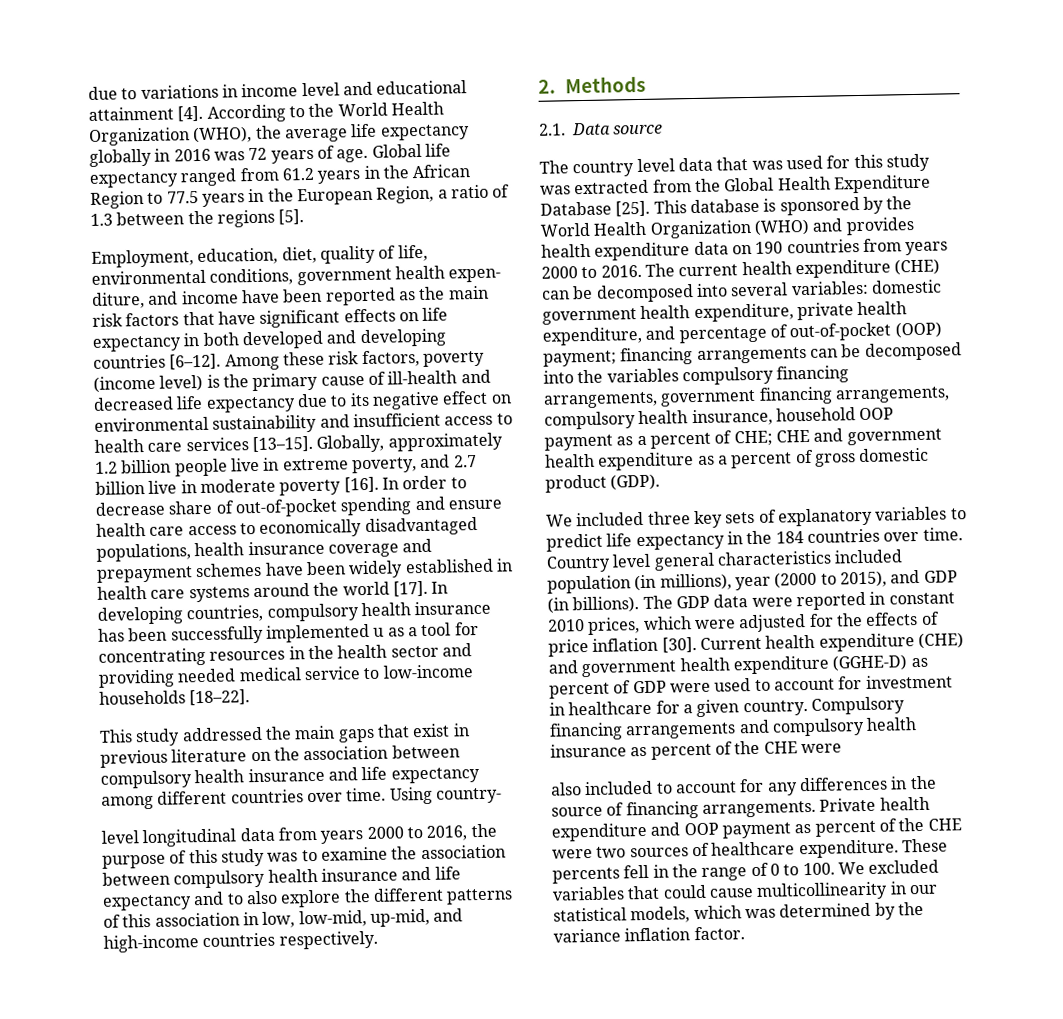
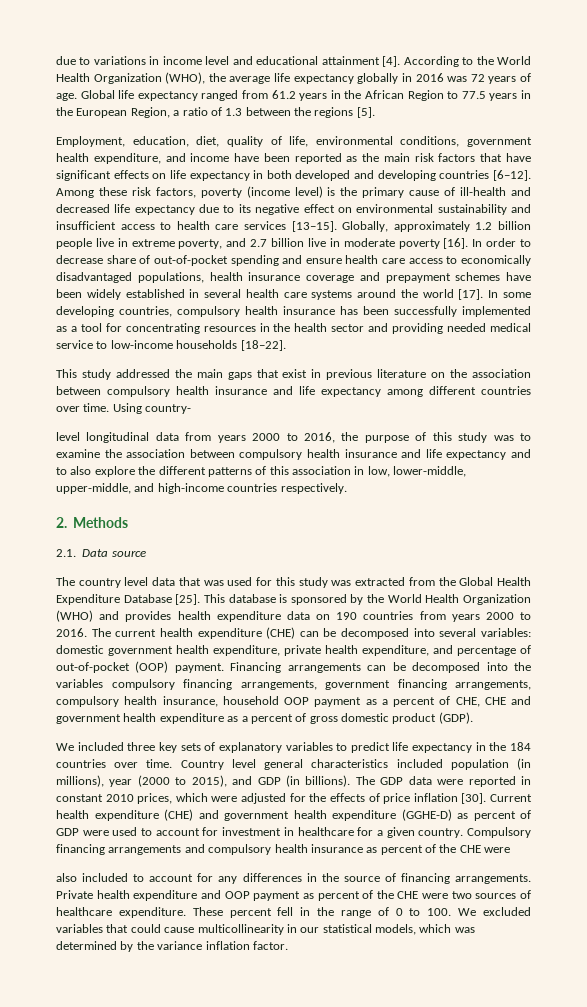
[448,268,502,283] [91,291,145,309] expen- diture, -> [93,153,161,164] expenditure,
(513, 565) none -> [204,289,242,298] several
(449, 587) none -> [503,292,531,298] some
[373,627,385,637] u -> (531, 311) none
[298,908,430,928] low-mid, up-mid, -> [393,466,467,477] [56,483,131,494] lower-middle, upper-middle,
[543,347,694,367] payment; financing -> [174,662,282,673] payment. Financing
[733,430,773,447] CHE; -> [455,697,480,707] CHE,
[552,867,620,884] percents -> [229,908,272,918] percent

